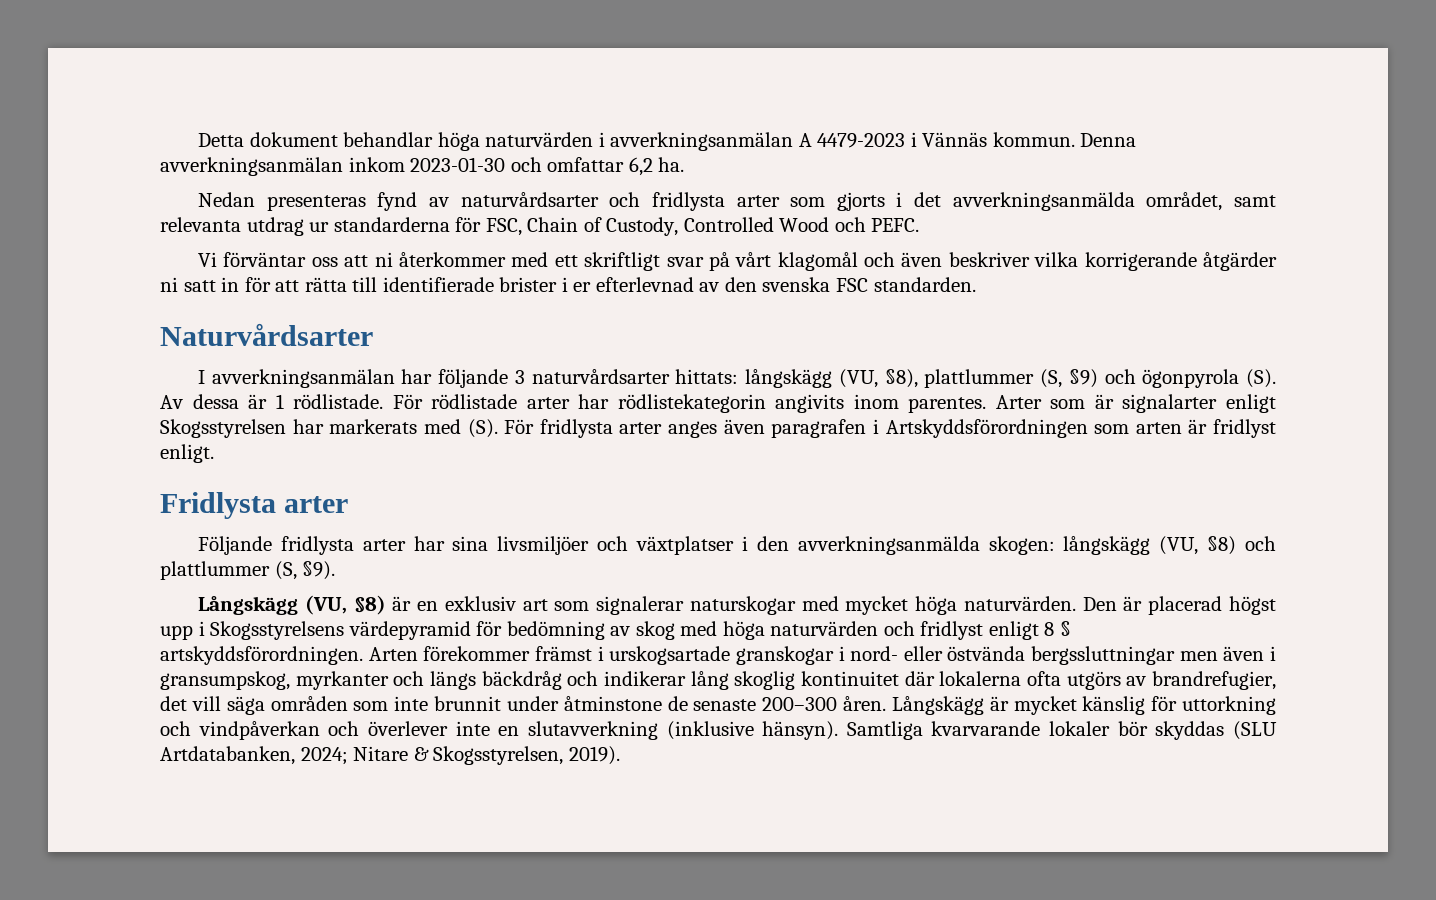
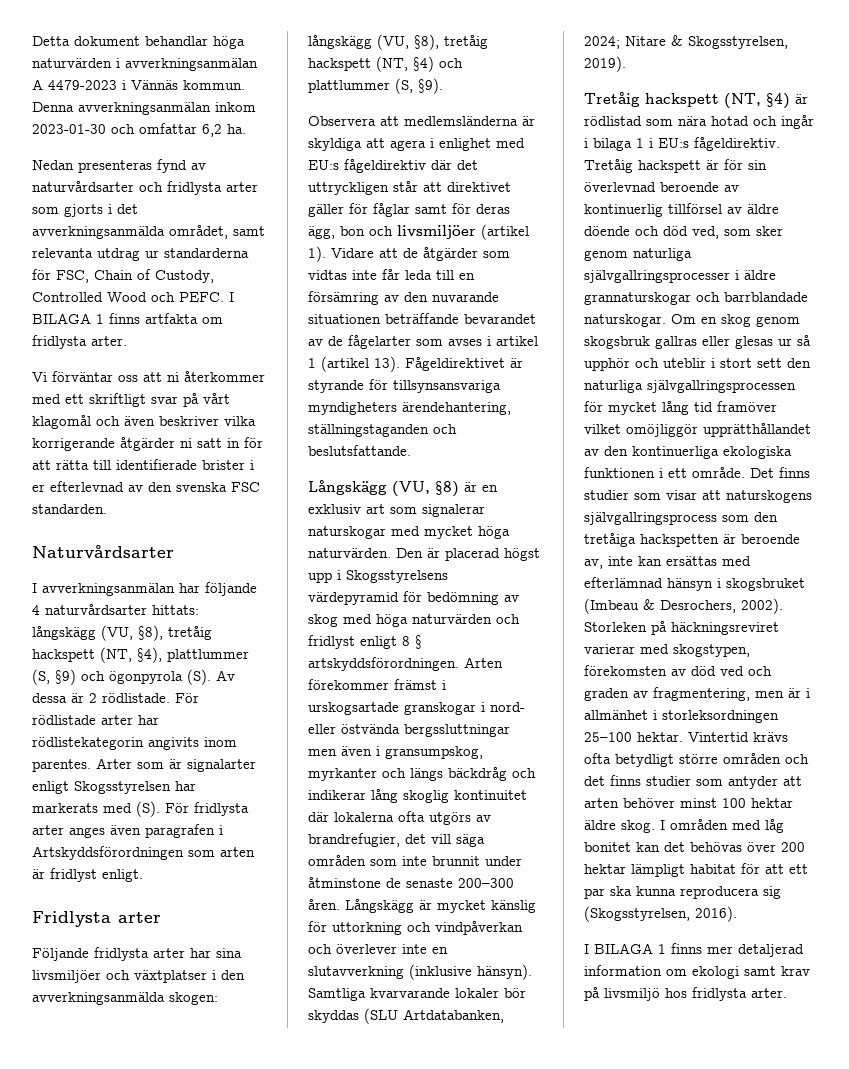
(920, 225) none -> [229,292,234,302] [32,313,223,324] [32,335,127,349] I BILAGA 1 finns artfakta om fridlysta arter.
[514,370,525,384] 3 -> [32,605,40,615] 4
(918, 378) none -> [168,626,212,640] [32,647,162,663] tretåig hackspett (NT, §4),
[275,394,284,409] 1 -> [89,693,97,703] 2
[1207,536,1237,555] §8) -> [414,34,488,50] [308,56,434,72] §8), tretåig hackspett (NT, §4)
(336, 570) none -> [308,116,535,126] [308,138,525,151] [308,159,478,173] [308,181,511,195] [308,203,510,217] [308,224,529,240] [308,246,510,262] [308,269,475,280] [308,291,499,305] [308,313,536,324] [308,335,538,349] [308,356,523,372] [308,379,501,393] [308,402,511,415] [308,424,457,437] [308,445,411,456] // Observera att medlemsländerna är skyldiga att agera i enlighet med EU:s fågeldirektiv där det uttryckligen står att direktivet gäller för fåglar samt för deras ägg, bon och livsmiljöer (artikel 1). Vidare att de åtgärder som vidtas inte får leda till en försämring av den nuvarande situationen beträffande bevarandet av de fågelarter som avses i artikel 1 (artikel 13). Fågeldirektivet är styrande för tillsynsansvariga myndigheters ärendehantering, ställningstaganden och beslutsfattande.
(620, 755) none -> [584,92,808,109] [584,115,814,129] [584,137,780,151] [584,159,767,173] [584,182,739,192] [584,203,779,217] [584,226,783,239] [584,248,692,261] [584,270,776,283] [584,292,808,305] [584,314,800,327] [584,335,811,349] [584,358,811,371] [584,380,796,393] [584,401,777,415] [584,423,811,437] [584,446,792,459] [584,467,810,478] [584,490,812,503] [584,512,778,525] [584,533,800,547] [584,556,751,569] [584,577,805,591] [584,598,783,614] [584,621,779,635] [584,644,750,657] [584,665,772,676] [584,687,810,701] [584,710,779,723] [584,732,788,742] [584,753,809,767] [584,775,802,789] [584,798,793,808] [584,819,784,833] [584,842,805,852] [584,863,808,877] [584,886,781,899] [584,906,737,922] [584,943,804,957] [584,965,810,979] [584,987,787,1001] // Tretåig hackspett (NT, §4) är rödlistad som nära hotad och ingår i bilaga 1 i EU:s fågeldirektiv. Tretåig hackspett är för sin överlevnad beroende av kontinuerlig tillförsel av äldre döende och död ved, som sker genom naturliga självgallringsprocesser i äldre grannaturskogar och barrblandade naturskogar. Om en skog genom skogsbruk gallras eller glesas ur så upphör och uteblir i stort sett den naturliga självgallringsprocessen för mycket lång tid framöver vilket omöjliggör upprätthållandet av den kontinuerliga ekologiska funktionen i ett område. Det finns studier som visar att naturskogens självgallringsprocess som den tretåiga hackspetten är beroende av, inte kan ersättas med efterlämnad hänsyn i skogsbruket (Imbeau & Desrochers, 2002). Storleken på häckningsreviret varierar med skogstypen, förekomsten av död ved och graden av fragmentering, men är i allmänhet i storleksordningen 25–100 hektar. Vintertid krävs ofta betydligt större områden och det finns studier som antyder att arten behöver minst 100 hektar äldre skog. I områden med låg bonitet kan det behövas över 200 hektar lämpligt habitat för att ett par ska kunna reproducera sig (Skogsstyrelsen, 2016). // I BILAGA 1 finns mer detaljerad information om ekologi samt krav på livsmiljö hos fridlysta arter.

